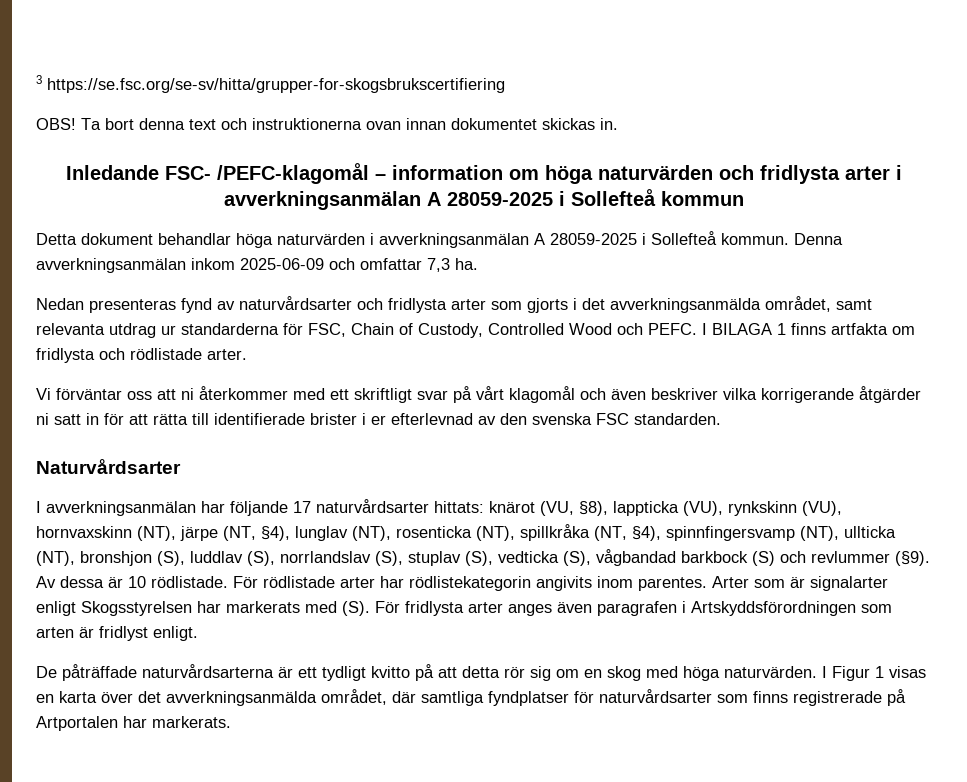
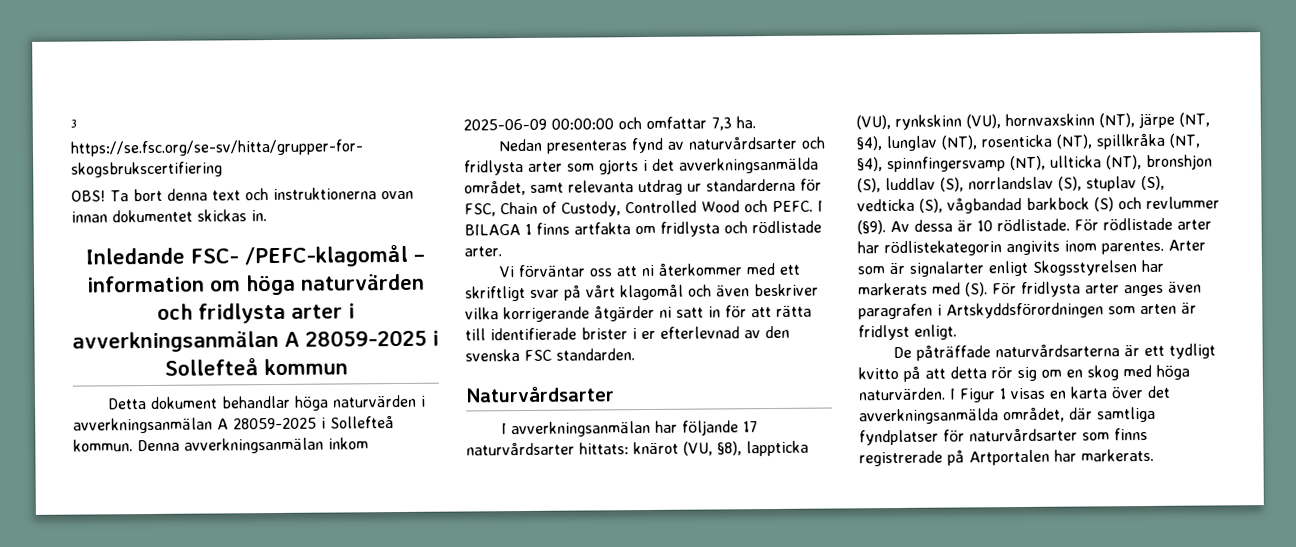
(324, 264) none -> [551,118,614,130] 00:00:00

